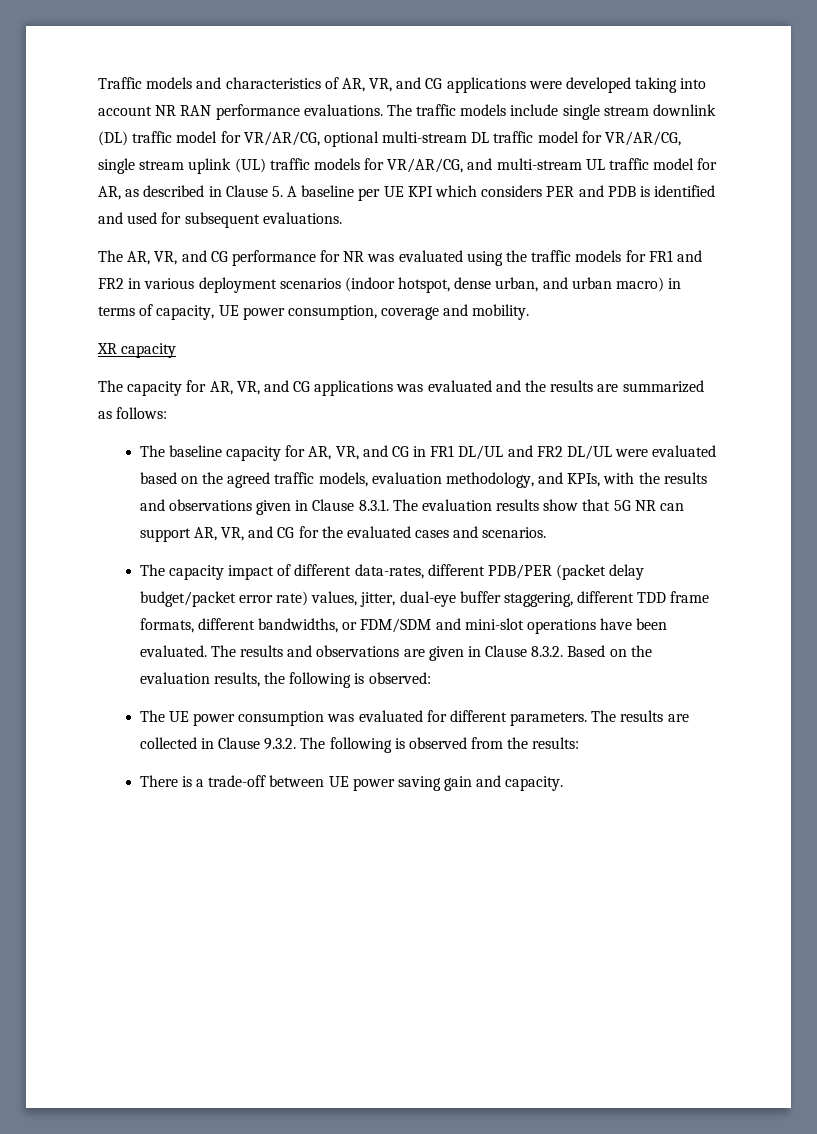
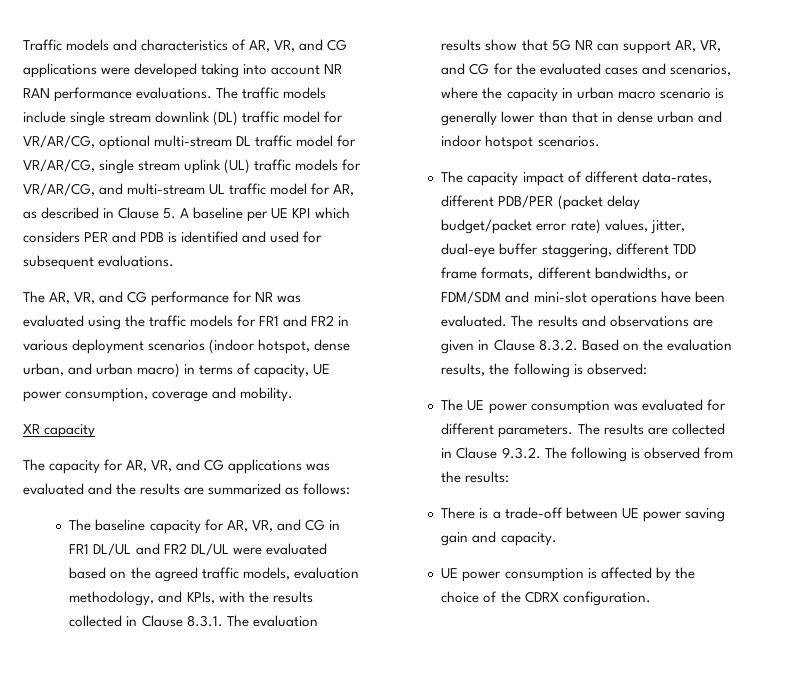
[139,499,291,515] and observations given -> [69,615,123,627] collected
(479, 532) none -> [669,64,731,76] [441,87,724,102] [441,111,722,126] [441,135,534,150] scenarios, where the capacity in urban macro scenario is generally lower than that in dense urban and indoor hotspot
(564, 783) none -> [441,567,695,582] [441,591,651,606] // UE power consumption is affected by the choice of the CDRX configuration.

